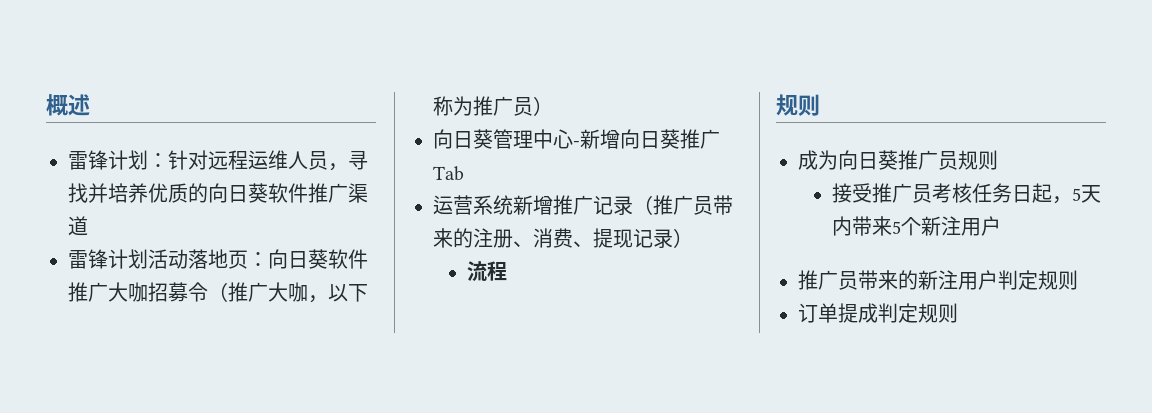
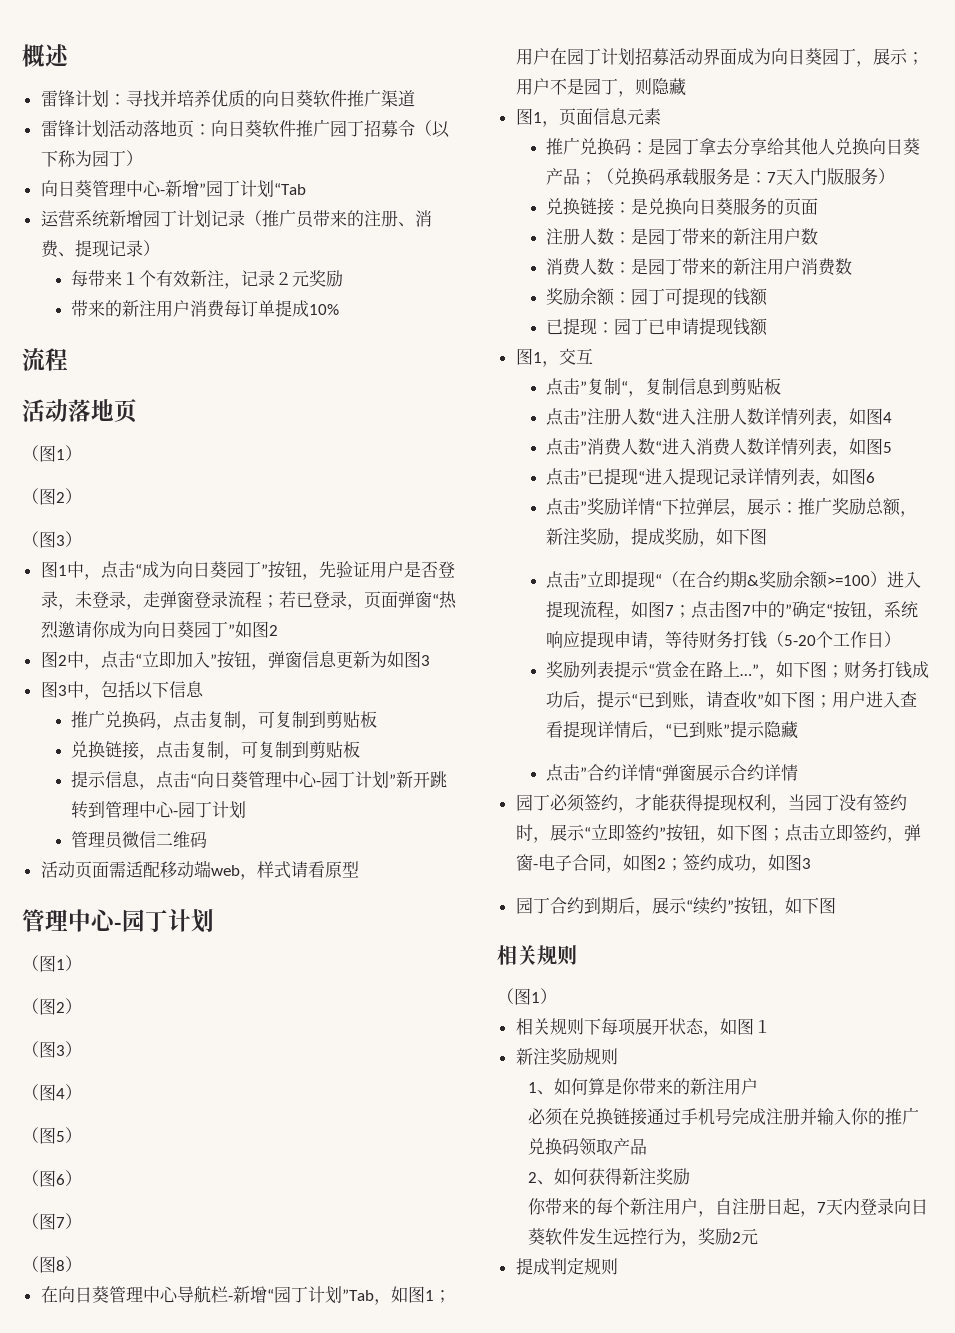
[168,150,348,171] 针对远程运维人员， -> (126, 99) none
[108,282,148,302] 大咖 -> [329,120,364,137] 园丁
[228,282,328,303] 推广大咖， -> (432, 128) none
[473,96,533,116] 推广员 -> [91,150,126,167] 园丁
[620,129,720,149] [433,166,464,181] 向日葵推广Tab -> [198,180,306,198] ”园丁计划“Tab
[553,195,593,215] 推广 -> [142,210,211,228] 园丁计划
[466,261,507,282] [776,94,820,116] [798,150,998,170] [831,183,1101,204] [831,216,1001,236] [798,270,1078,290] [798,303,838,323] 流程 // 规则 // 成为向日葵推广员规则 // 接受推广员考核任务日起，5天内带来5个新注用户 // 推广员带来的新注用户判定规则 // 订单 -> [71,270,344,289] [71,300,340,318] [22,348,68,371] [22,399,137,423] [22,445,82,462] [22,488,82,505] [22,531,82,548] [40,561,455,580] [40,591,457,610] [40,621,278,639] [40,651,430,670] [40,681,204,700] [71,710,378,730] [71,741,361,760] [71,771,448,790] [71,801,247,819] [71,831,208,849] [40,860,359,880] [22,909,214,933] [22,955,82,972] [22,998,82,1015] [22,1041,82,1058] [22,1084,82,1101] [22,1127,82,1144] [22,1170,82,1187] [22,1213,82,1230] [22,1256,82,1273] [40,1286,451,1305] [515,48,924,67] [515,78,686,97] [515,108,661,127] [546,137,921,156] [546,168,896,185] [546,198,819,216] [546,228,819,245] [546,258,853,276] [546,288,769,306] [546,318,769,336] [515,348,593,367] [546,378,782,397] [546,408,893,427] [546,438,893,457] [546,468,876,487] [546,497,918,517] [546,528,768,547] [546,571,922,589] [546,601,919,620] [546,631,902,650] [546,661,930,680] [546,691,918,710] [546,721,799,740] [546,764,799,782] [515,794,907,813] [515,824,921,843] [515,854,811,873] [515,897,836,916] [497,945,577,966] [497,988,557,1005] [515,1018,771,1037] [515,1048,618,1065] [527,1078,758,1095] [527,1107,919,1126] [527,1138,647,1156] [527,1168,690,1185] [527,1198,928,1217] [527,1228,758,1247] 每带来１个有效新注，记录２元奖励 // 带来的新注用户消费每订单提成10% // 流程 // 活动落地页 // （图1） // （图2） // （图3） // 图1中，点击“成为向日葵园丁”按钮，先验证用户是否登录，未登录，走弹窗登录流程；若已登录，页面弹窗“热烈邀请你成为向日葵园丁”如图2 // 图2中，点击“立即加入”按钮，弹窗信息更新为如图3 // 图3中，包括以下信息 // 推广兑换码，点击复制，可复制到剪贴板 // 兑换链接，点击复制，可复制到剪贴板 // 提示信息，点击“向日葵管理中心-园丁计划”新开跳转到管理中心-园丁计划 // 管理员微信二维码 // 活动页面需适配移动端web，样式请看原型 // 管理中心-园丁计划 // （图1） // （图2） // （图3） // （图4） // （图5） // （图6） // （图7） // （图8） // 在向日葵管理中心导航栏-新增“园丁计划”Tab，如图1；用户在园丁计划招募活动界面成为向日葵园丁，展示；用户不是园丁，则隐藏 // 图1，页面信息元素 // 推广兑换码：是园丁拿去分享给其他人兑换向日葵产品；（兑换码承载服务是：7天入门版服务） // 兑换链接：是兑换向日葵服务的页面 // 注册人数：是园丁带来的新注用户数 // 消费人数：是园丁带来的新注用户消费数 // 奖励余额：园丁可提现的钱额 // 已提现：园丁已申请提现钱额 // 图1，交互 // 点击”复制“，复制信息到剪贴板 // 点击”注册人数“进入注册人数详情列表，如图4 // 点击”消费人数“进入消费人数详情列表，如图5 // 点击”已提现“进入提现记录详情列表，如图6 // 点击”奖励详情“下拉弹层，展示：推广奖励总额，新注奖励，提成奖励，如下图 // 点击”立即提现“（在合约期&奖励余额>=100）进入提现流程，如图7；点击图7中的”确定“按钮，系统响应提现申请，等待财务打钱（5-20个工作日） // 奖励列表提示“赏金在路上…”，如下图；财务打钱成功后，提示“已到账，请查收”如下图；用户进入查看提现详情后，“已到账”提示隐藏 // 点击”合约详情“弹窗展示合约详情 // 园丁必须签约，才能获得提现权利，当园丁没有签约时，展示“立即签约”按钮，如下图；点击立即签约，弹窗-电子合同，如图2；签约成功，如图3 // 园丁合约到期后，展示“续约”按钮，如下图 // 相关规则 // （图1） // 相关规则下每项展开状态，如图１ // 新注奖励规则 // 1、如何算是你带来的新注用户 // 必须在兑换链接通过手机号完成注册并输入你的推广兑换码领取产品 // 2、如何获得新注奖励 // 你带来的每个新注用户，自注册日起，7天内登录向日葵软件发生远控行为，奖励2元 //

